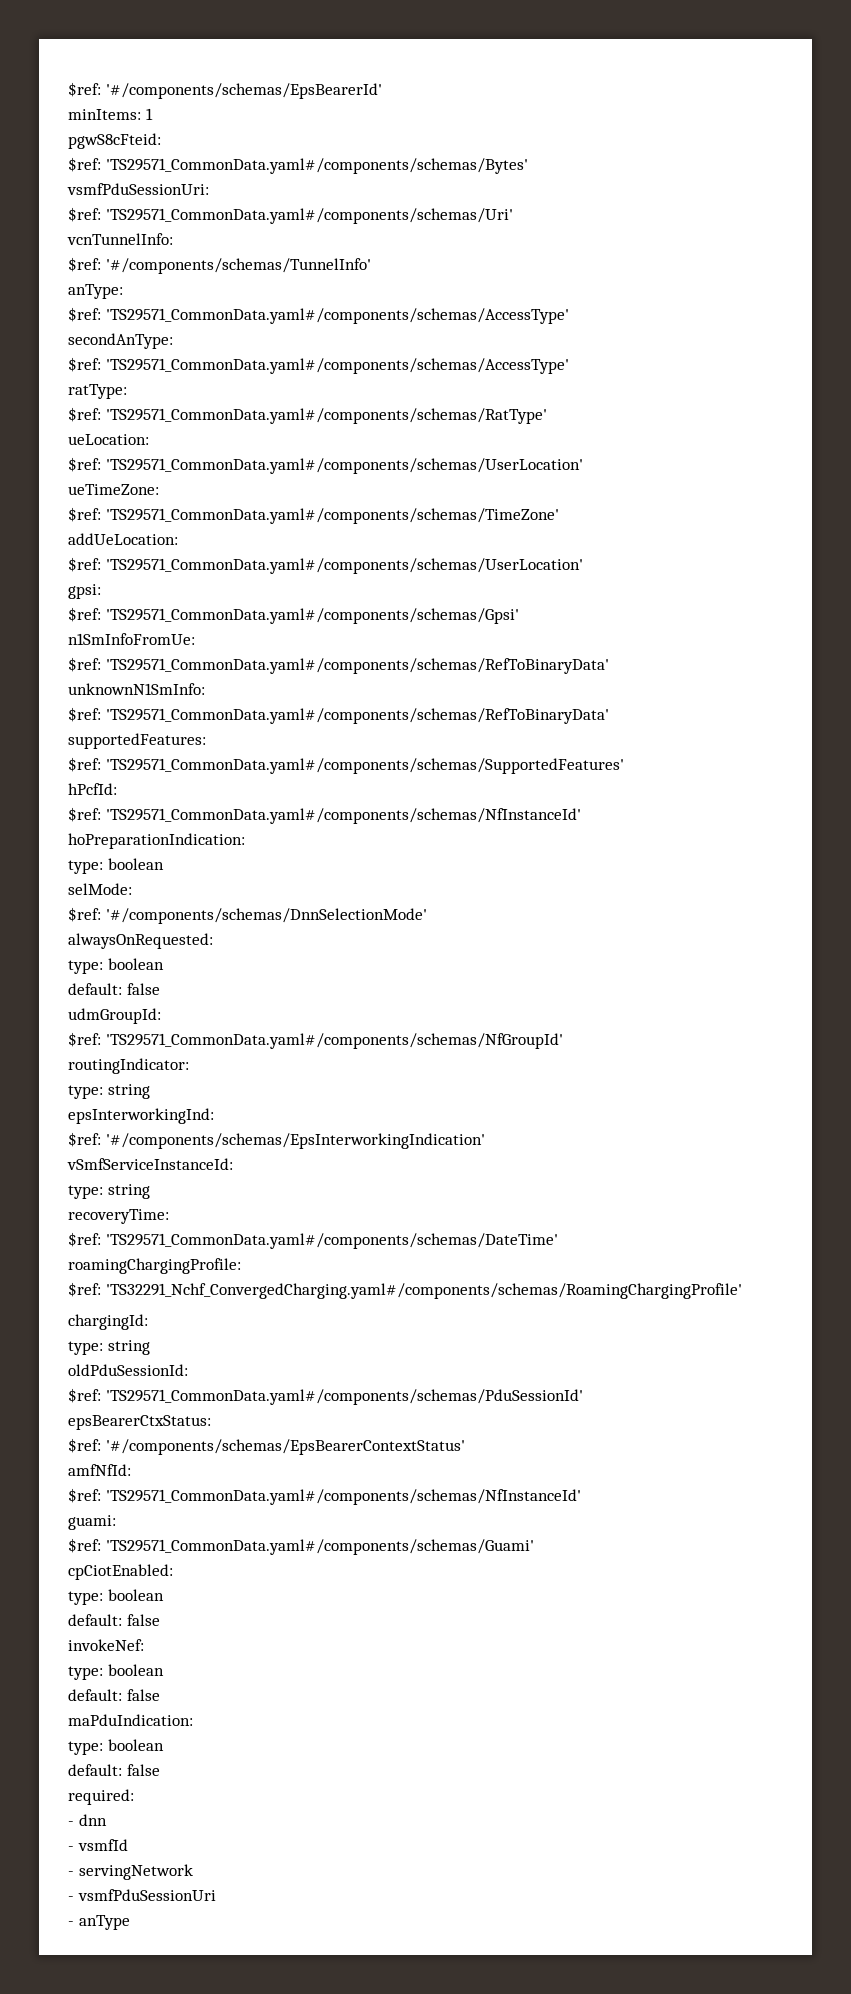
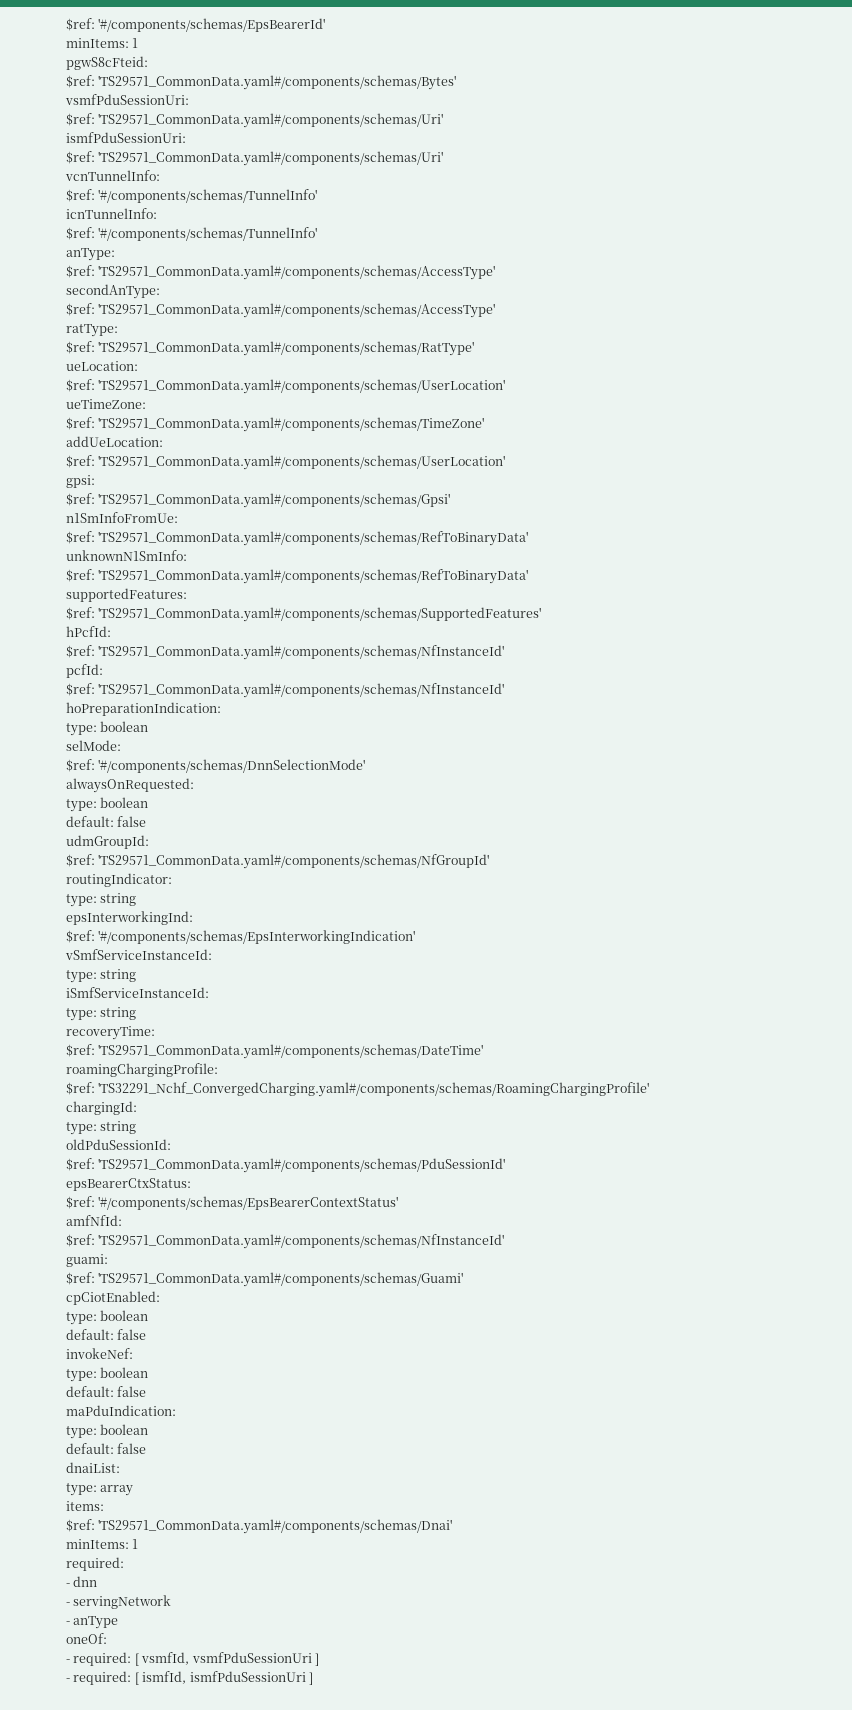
(513, 216) none -> [66,132,186,143] [66,151,444,166] // ismfPduSessionUri: // $ref: 'TS29571_CommonData.yaml#/components/schemas/Uri'
(371, 266) none -> [66,208,157,219] [66,227,318,241] // icnTunnelInfo: // $ref: '#/components/schemas/TunnelInfo'
(581, 816) none -> [66,664,103,678] [66,683,505,698] // pcfId: // $ref: 'TS29571_CommonData.yaml#/components/schemas/NfInstanceId'
(150, 1191) none -> [66,987,209,998] [66,1007,137,1021] // iSmfServiceInstanceId: // type: string
(160, 1770) none -> [66,1462,120,1473] [66,1483,134,1496] [66,1501,104,1511] [66,1519,453,1534] [66,1539,139,1549] // dnaiList: // type: array // items: // $ref: 'TS29571_CommonData.yaml#/components/schemas/Dnai' // minItems: 1
[68,1839,128,1851] // - vsmfId -> (98, 1581) none
[77,1889,216,1901] [68,1915,130,1930] vsmfPduSessionUri // - anType -> [73,1616,119,1629] [66,1633,107,1644] [66,1652,319,1666] [66,1671,313,1685] anType // oneOf: // - required: [ vsmfId, vsmfPduSessionUri ] // - required: [ ismfId, ismfPduSessionUri ]

